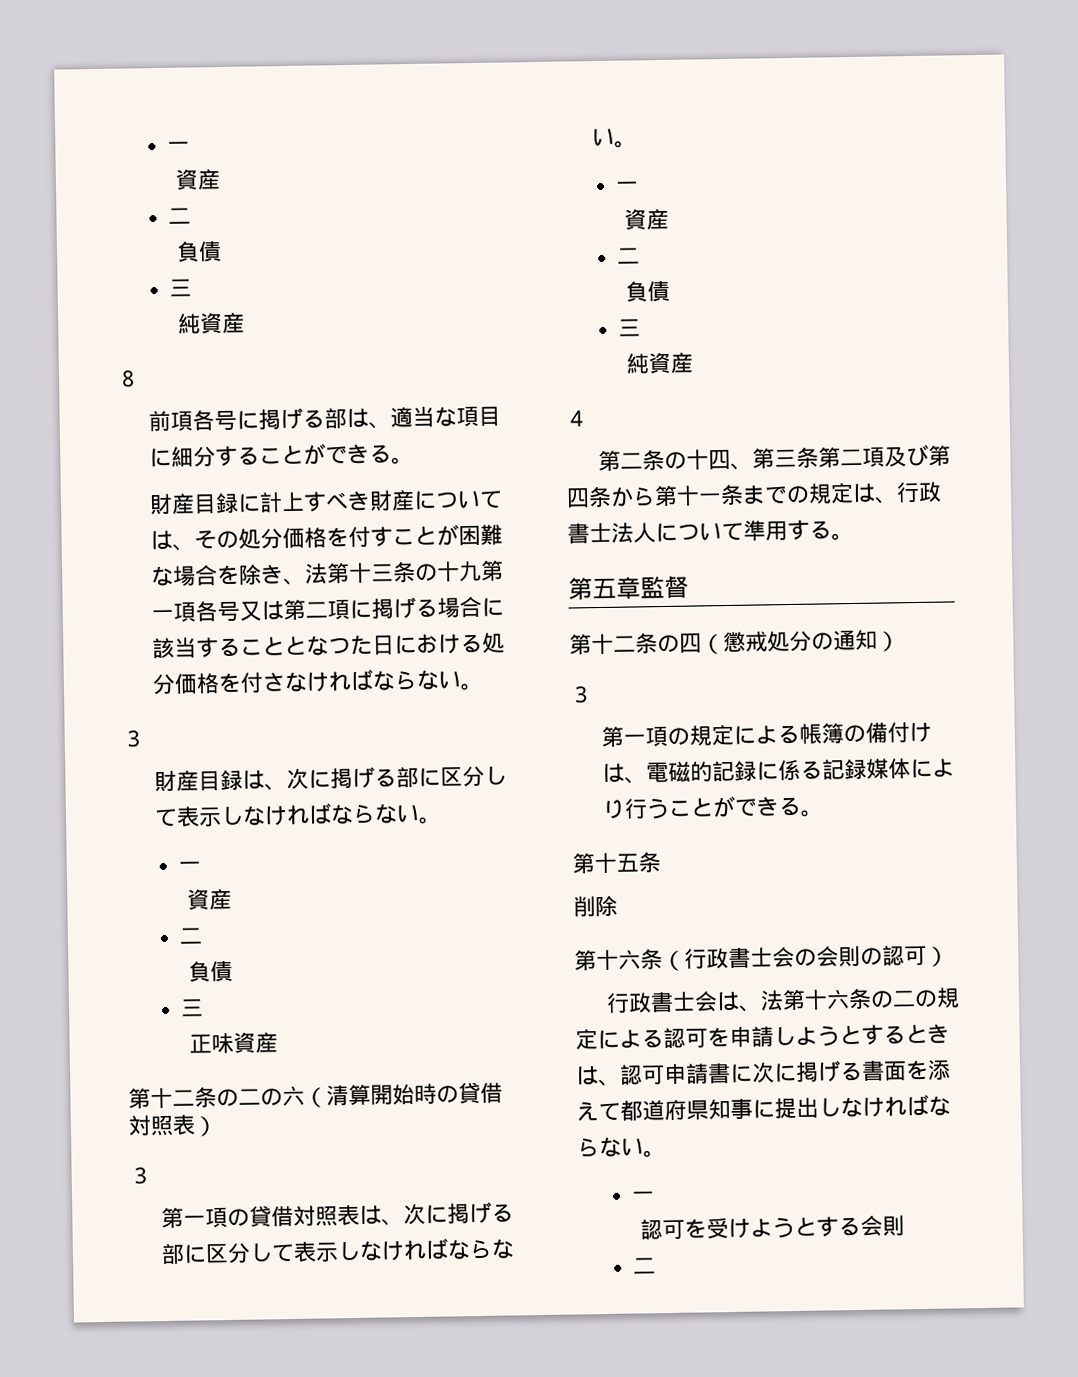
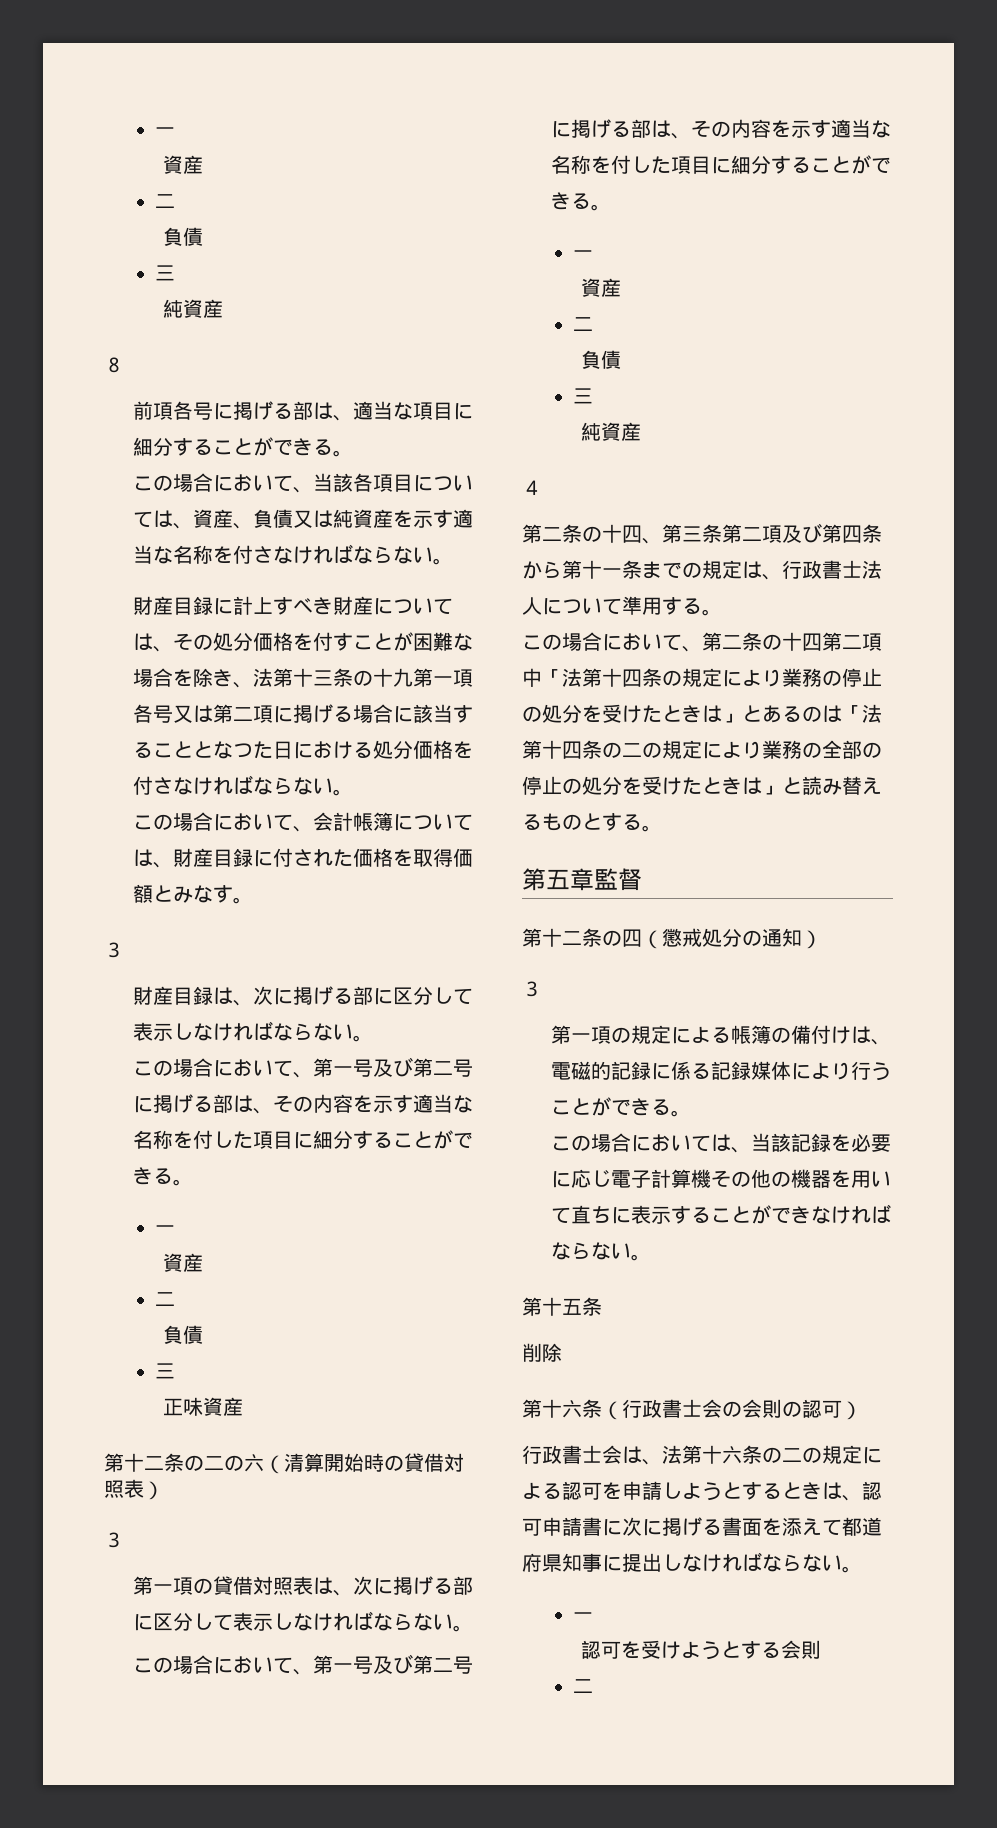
(414, 460) none -> [133,473,474,493] [133,509,474,529] [133,544,454,565] // この場合において、当該各項目については、資産、負債又は純資産を示す適当な名称を付さなければならない。
(484, 686) none -> [133,812,474,832] [133,848,474,868] [133,884,254,904] // この場合において、会計帳簿については、財産目録に付された価格を取得価額とみなす。
(442, 820) none -> [133,1057,474,1078] [133,1094,474,1114] [133,1130,474,1149] [133,1167,194,1186] // この場合において、第一号及び第二号に掲げる部は、その内容を示す適当な名称を付した項目に細分することができる。
(637, 144) none -> [133,1654,474,1675] [551,119,892,139] [551,155,892,174] [551,192,612,211] // この場合において、第一号及び第二号に掲げる部は、その内容を示す適当な名称を付した項目に細分することができる。
(854, 536) none -> [522,632,882,652] [522,668,882,687] [522,704,882,723] [522,740,882,759] [522,776,882,795] [522,813,662,832] // この場合において、第二条の十四第二項中「法第十四条の規定により業務の停止の処分を受けたときは」とあるのは「法第十四条の二の規定により業務の全部の停止の処分を受けたときは」と読み替えるものとする。
(824, 813) none -> [551,1133,892,1153] [551,1169,892,1188] [551,1204,892,1224] [551,1242,652,1261] // この場合においては、当該記録を必要に応じ電子計算機その他の機器を用いて直ちに表示することができなければならない。

